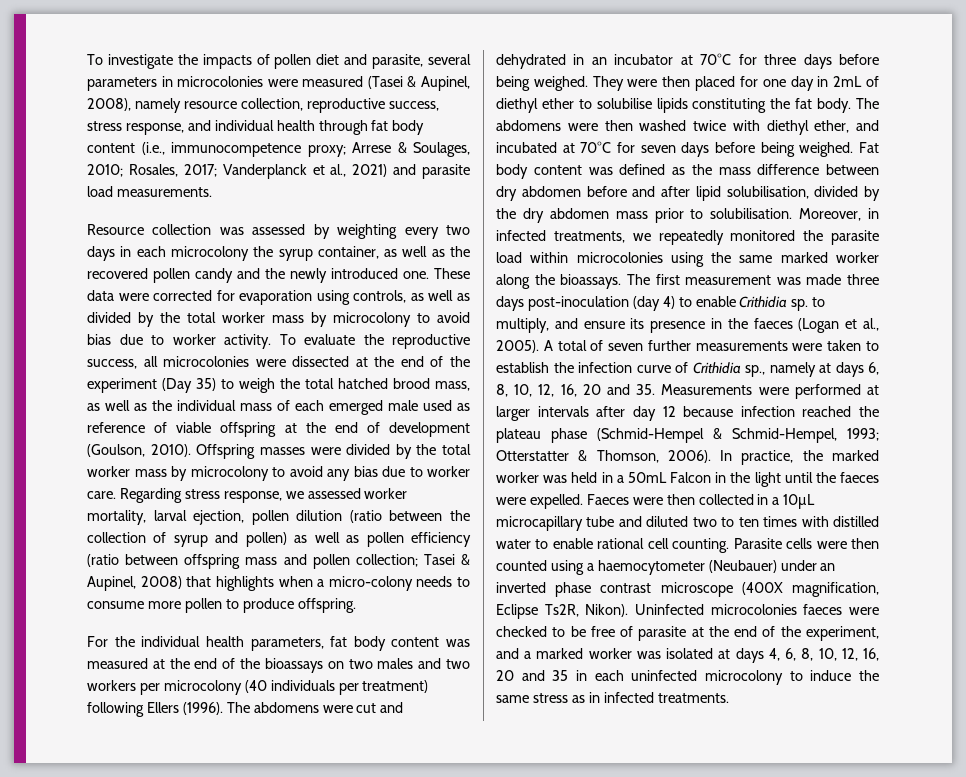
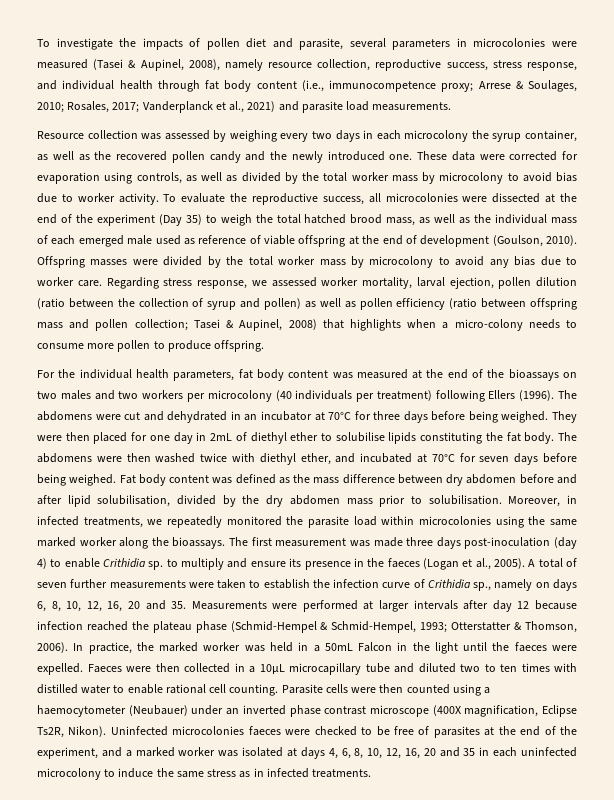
[337,224,398,239] weighting -> [229,130,277,142] weighing
[496,318,549,333] multiply, -> [181,558,225,570] multiply
[819,363,831,373] at -> [535,582,550,588] on
[638,626,687,641] parasite -> [433,726,480,738] parasites

